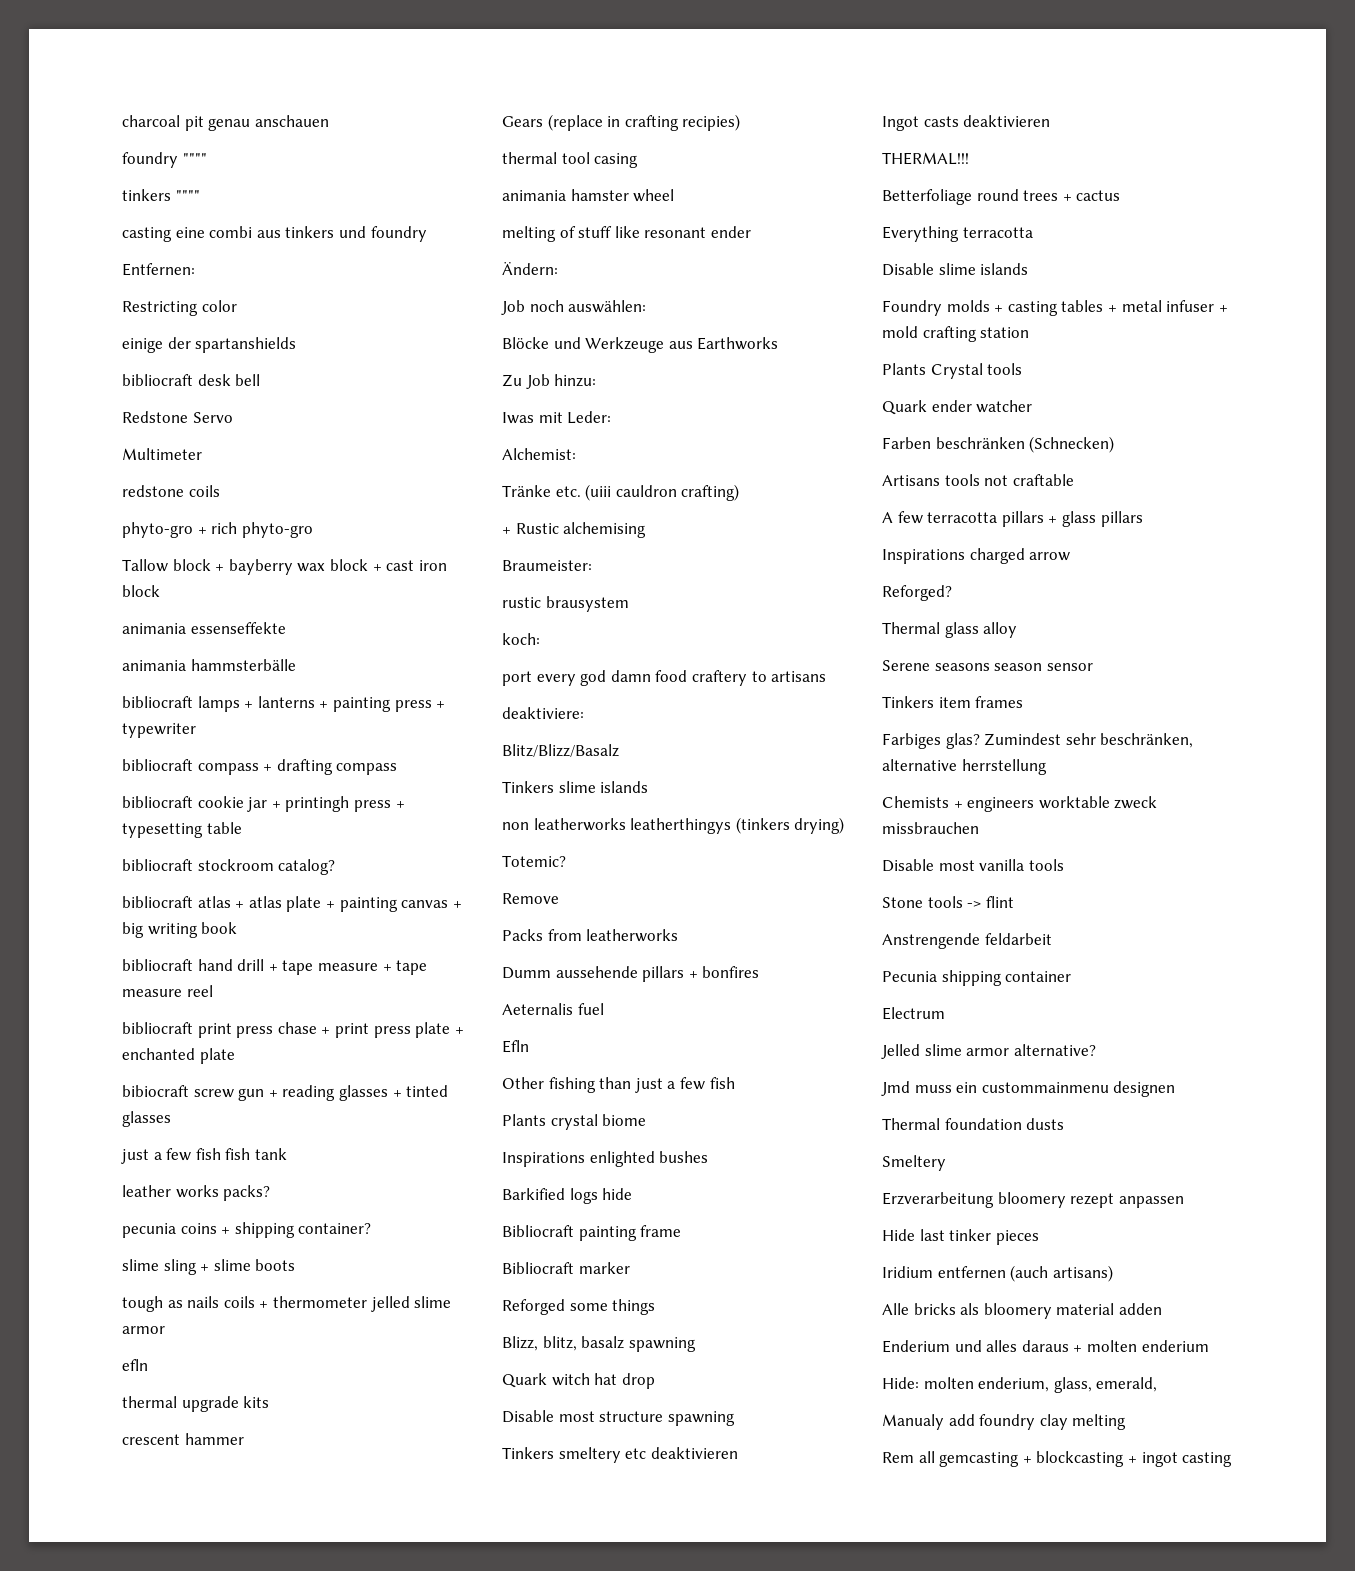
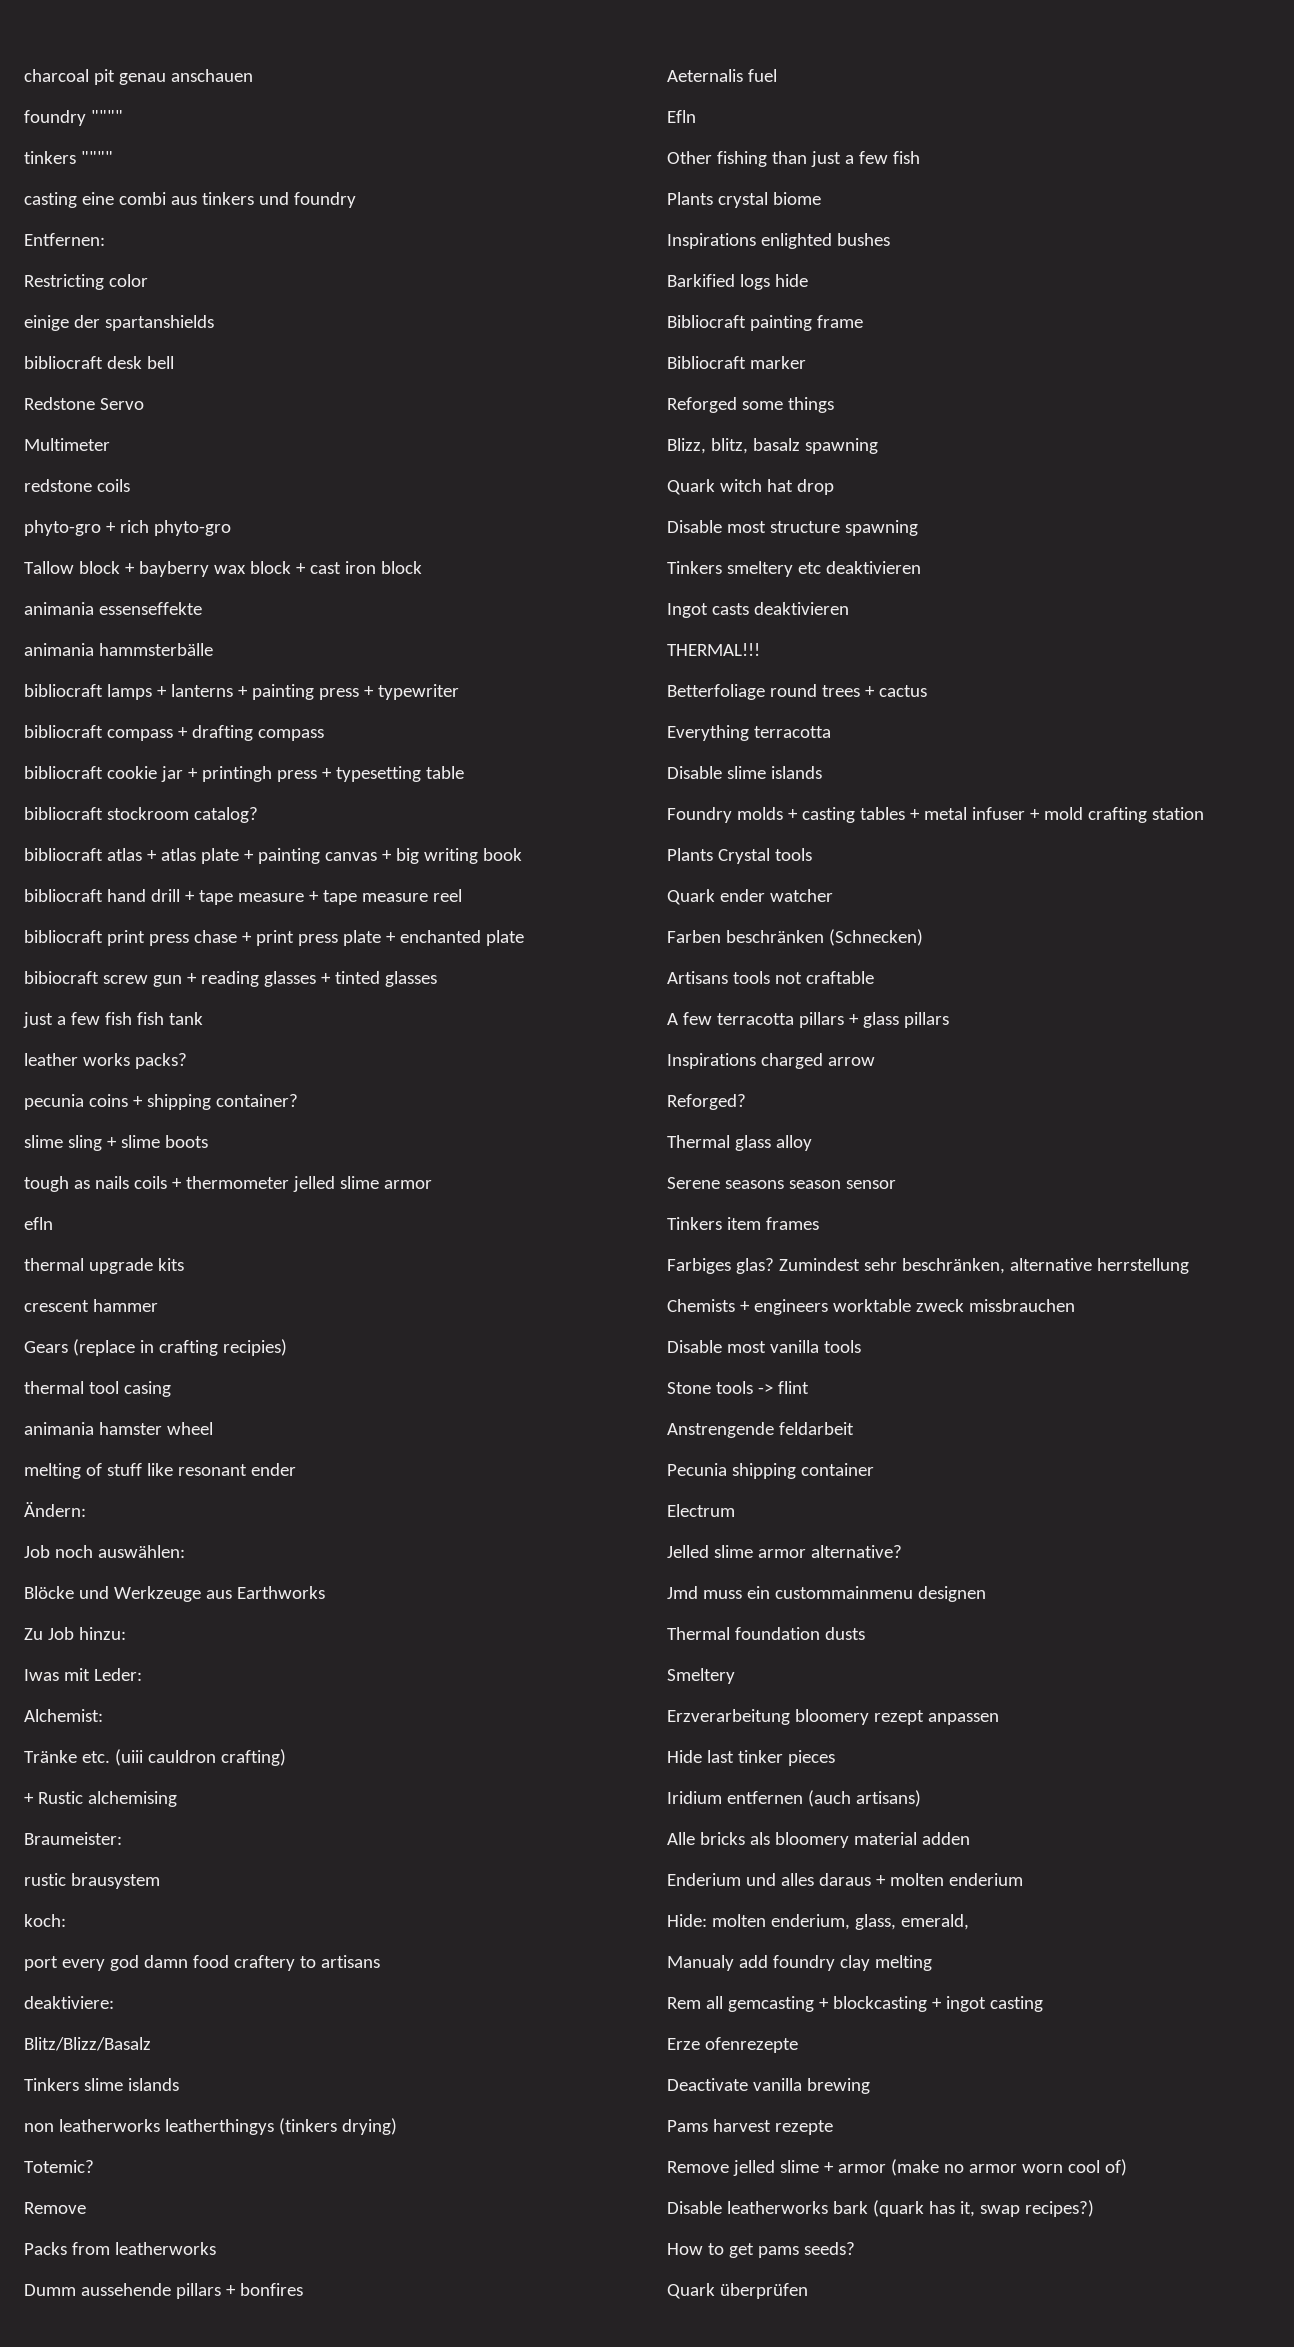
(1233, 1459) none -> [667,2037,798,2053] [667,2078,870,2094] [667,2119,833,2135] [667,2159,1127,2176] [667,2200,1094,2217] [667,2242,855,2258] [667,2283,808,2299] // Erze ofenrezepte // Deactivate vanilla brewing // Pams harvest rezepte // Remove jelled slime + armor (make no armor worn cool of) // Disable leatherworks bark (quark has it, swap recipes?) // How to get pams seeds? // Quark überprüfen

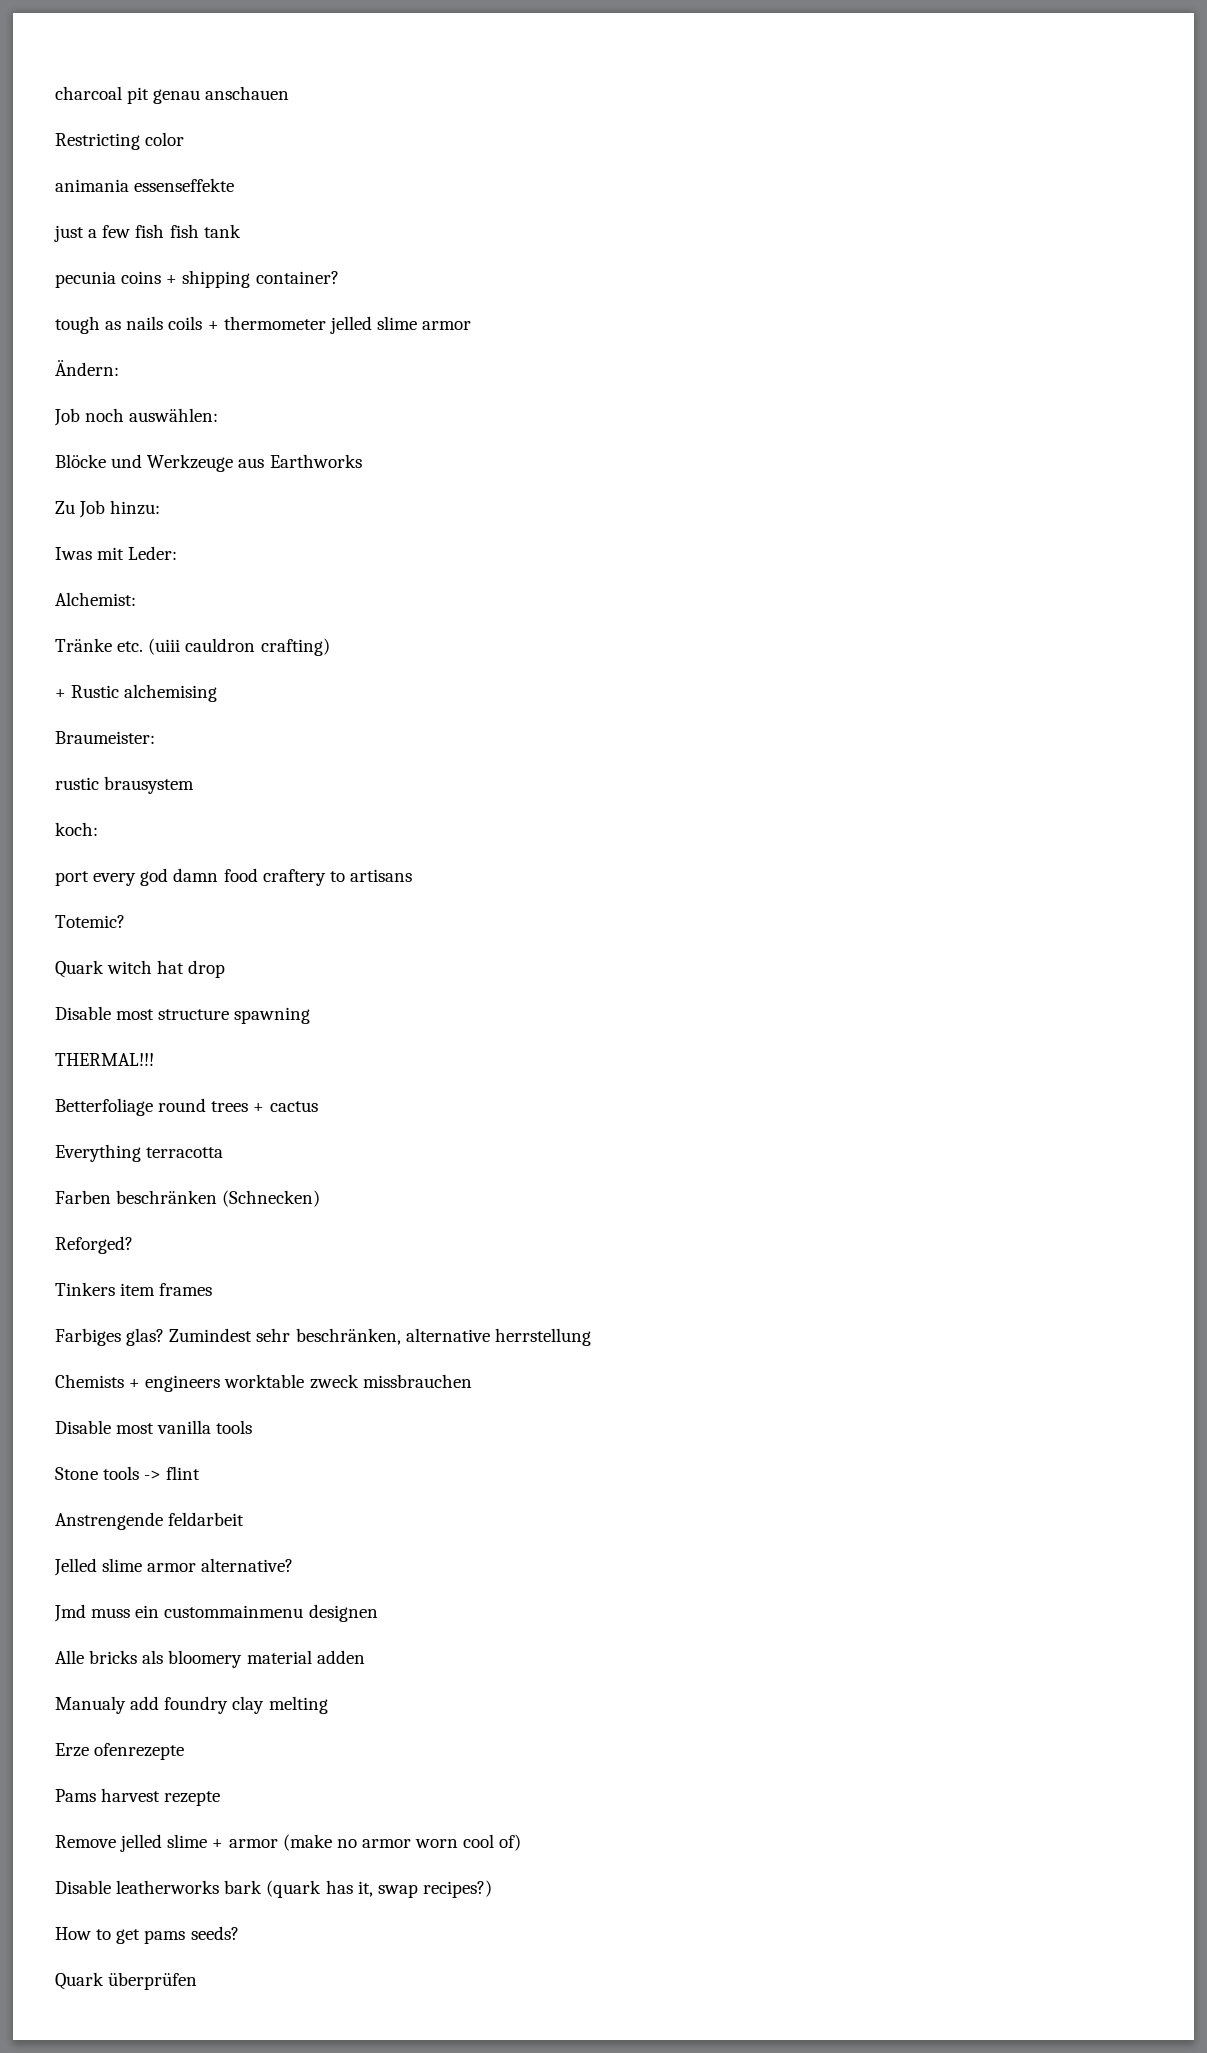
[24,110,123,126] [24,151,113,164] [24,192,356,208] [24,233,105,246] [24,274,148,290] [24,315,214,331] [24,356,174,369] [24,397,144,410] [24,438,110,451] [24,479,130,492] [24,520,231,536] [24,561,422,577] [24,602,202,615] [24,643,213,656] [24,684,459,700] [24,725,324,741] [24,766,464,782] [24,807,258,823] [24,848,522,864] [24,889,462,905] [24,930,524,946] [24,971,437,987] foundry """" // tinkers """" // casting eine combi aus tinkers und foundry // Entfernen: // Restricting color // einige der spartanshields // bibliocraft desk bell // Redstone Servo // Multimeter // redstone coils // phyto-gro + rich phyto-gro // Tallow block + bayberry wax block + cast iron block // animania essenseffekte // animania hammsterbälle // bibliocraft lamps + lanterns + painting press + typewriter // bibliocraft compass + drafting compass // bibliocraft cookie jar + printingh press + typesetting table // bibliocraft stockroom catalog? // bibliocraft atlas + atlas plate + painting canvas + big writing book // bibliocraft hand drill + tape measure + tape measure reel // bibliocraft print press chase + print press plate + enchanted plate // bibiocraft screw gun + reading glasses + tinted glasses -> [55,132,185,150] [55,178,235,192] Restricting color // animania essenseffekte
[24,1053,187,1069] // leather works packs? -> (241, 231) none
[24,1135,208,1151] // slime sling + slime boots -> (339, 277) none
[24,1217,53,1230] [24,1258,184,1274] [24,1299,158,1312] [24,1339,287,1356] [24,1381,171,1397] [24,1422,213,1435] [24,1463,296,1479] // efln // thermal upgrade kits // crescent hammer // Gears (replace in crafting recipies) // thermal tool casing // animania hamster wheel // melting of stuff like resonant ender -> (472, 325) none
[24,1996,114,2009] [24,2037,151,2051] [24,2078,179,2091] [24,2118,397,2135] [24,2160,94,2173] [24,2202,86,2214] [24,2242,216,2255] [24,2283,303,2299] [667,69,777,82] [667,110,696,123] [667,151,920,167] [667,192,821,208] [667,233,890,249] [667,274,808,290] [667,315,863,331] [667,356,806,369] [667,397,834,413] [667,438,878,454] deaktiviere: // Blitz/Blizz/Basalz // Tinkers slime islands // non leatherworks leatherthingys (tinkers drying) // Totemic? // Remove // Packs from leatherworks // Dumm aussehende pillars + bonfires // Aeternalis fuel // Efln // Other fishing than just a few fish // Plants crystal biome // Inspirations enlighted bushes // Barkified logs hide // Bibliocraft painting frame // Bibliocraft marker // Reforged some things // Blizz, blitz, basalz spawning -> [55,915,125,928] Totemic?
[667,561,921,577] [667,602,849,618] // Tinkers smeltery etc deaktivieren // Ingot casts deaktivieren -> (311, 1015) none
[667,766,822,779] [667,807,1204,823] [667,848,812,864] [667,889,833,905] [667,929,923,946] [667,971,874,984] [667,1012,949,1028] [667,1053,875,1069] [667,1094,746,1110] [667,1135,812,1151] [667,1177,896,1189] Disable slime islands // Foundry molds + casting tables + metal infuser + mold crafting station // Plants Crystal tools // Quark ender watcher // Farben beschränken (Schnecken) // Artisans tools not craftable // A few terracotta pillars + glass pillars // Inspirations charged arrow // Reforged? // Thermal glass alloy // Serene seasons season sensor -> [55,1190,321,1207] [55,1236,133,1254] Farben beschränken (Schnecken) // Reforged?
[667,1463,874,1479] [667,1504,735,1517] // Pecunia shipping container // Electrum -> (245, 1519) none
[667,1627,865,1640] [667,1668,735,1684] [667,1709,999,1725] [667,1750,835,1766] [667,1790,921,1807] // Thermal foundation dusts // Smeltery // Erzverarbeitung bloomery rezept anpassen // Hide last tinker pieces // Iridium entfernen (auch artisans) -> (378, 1613) none
[667,1873,1023,1886] [667,1914,969,1930] // Enderium und alles daraus + molten enderium // Hide: molten enderium, glass, emerald, -> (365, 1657) none
[667,1996,1043,2012] // Rem all gemcasting + blockcasting + ingot casting -> (328, 1705) none
[667,2078,870,2094] // Deactivate vanilla brewing -> (185, 1751) none

